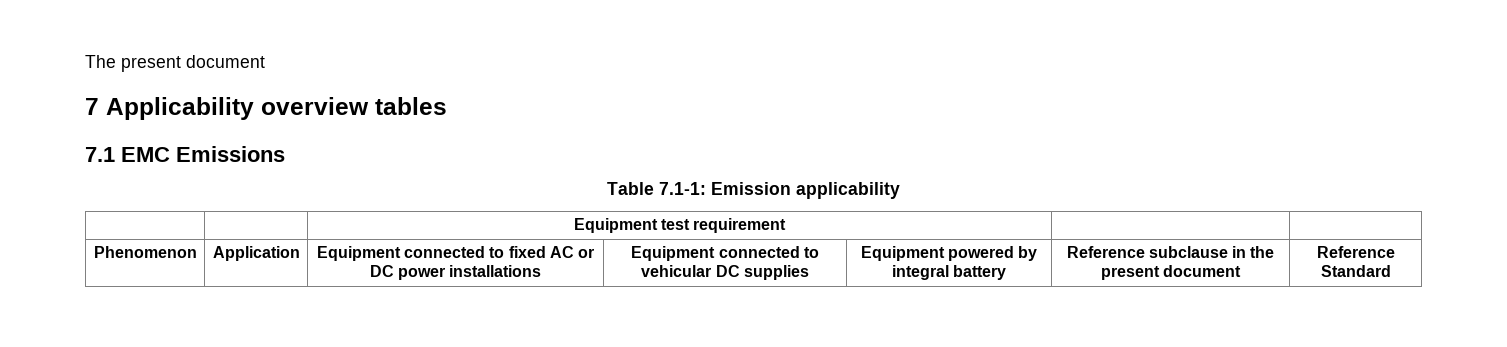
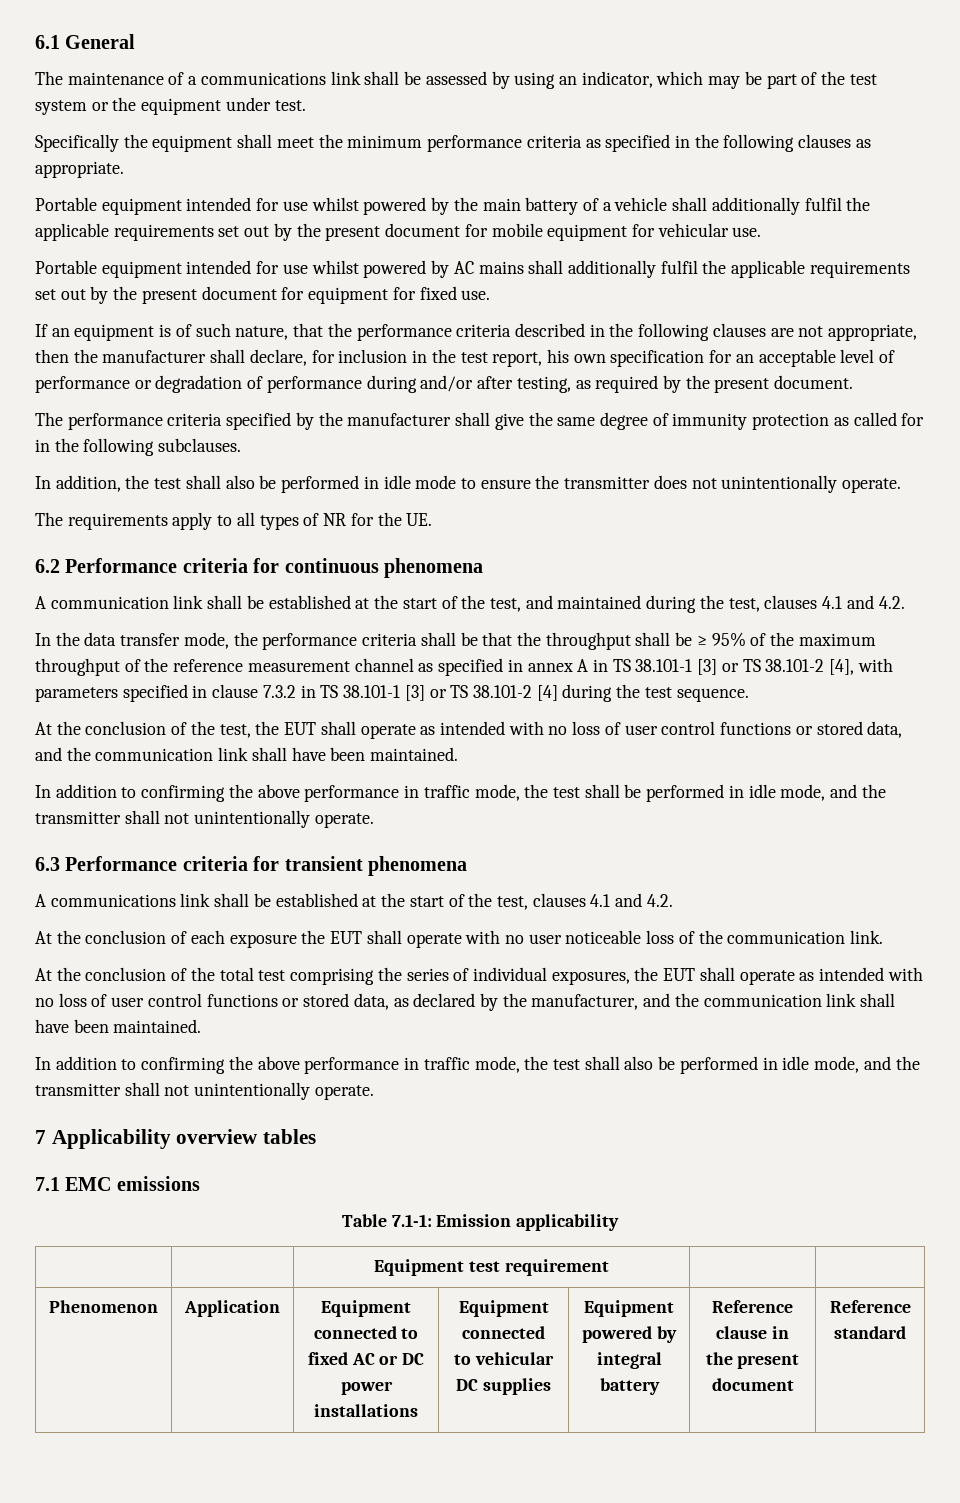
[85,55,265,72] The present document -> [35,34,136,49] [35,71,877,89] [35,97,306,115] [35,134,871,152] [35,161,124,178] [35,197,871,215] [35,223,762,241] [35,260,910,278] [35,286,491,304] [35,323,918,341] [35,349,896,367] [35,375,854,393] [35,412,925,430] [35,438,242,456] [35,475,902,493] [35,512,433,530] [35,558,483,578] [35,595,905,613] [35,632,876,650] [35,658,893,676] [35,684,749,702] [35,721,903,739] [35,747,459,761] [35,784,886,802] [35,810,374,828] [35,856,467,876] [35,893,673,910] [35,930,884,948] [35,967,923,985] [35,993,896,1011] [35,1019,202,1033] [35,1056,920,1074] [35,1082,374,1100] 6.1 General // The maintenance of a communications link shall be assessed by using an indicator, which may be part of the test system or the equipment under test. // Specifically the equipment shall meet the minimum performance criteria as specified in the following clauses as appropriate. // Portable equipment intended for use whilst powered by the main battery of a vehicle shall additionally fulfil the applicable requirements set out by the present document for mobile equipment for vehicular use. // Portable equipment intended for use whilst powered by AC mains shall additionally fulfil the applicable requirements set out by the present document for equipment for fixed use. // If an equipment is of such nature, that the performance criteria described in the following clauses are not appropriate, then the manufacturer shall declare, for inclusion in the test report, his own specification for an acceptable level of performance or degradation of performance during and/or after testing, as required by the present document. // The performance criteria specified by the manufacturer shall give the same degree of immunity protection as called for in the following subclauses. // In addition, the test shall also be performed in idle mode to ensure the transmitter does not unintentionally operate. // The requirements apply to all types of NR for the UE. // 6.2 Performance criteria for continuous phenomena // A communication link shall be established at the start of the test, and maintained during the test, clauses 4.1 and 4.2. // In the data transfer mode, the performance criteria shall be that the throughput shall be ≥ 95% of the maximum throughput of the reference measurement channel as specified in annex A in TS 38.101-1 [3] or TS 38.101-2 [4], with parameters specified in clause 7.3.2 in TS 38.101-1 [3] or TS 38.101-2 [4] during the test sequence. // At the conclusion of the test, the EUT shall operate as intended with no loss of user control functions or stored data, and the communication link shall have been maintained. // In addition to confirming the above performance in traffic mode, the test shall be performed in idle mode, and the transmitter shall not unintentionally operate. // 6.3 Performance criteria for transient phenomena // A communications link shall be established at the start of the test, clauses 4.1 and 4.2. // At the conclusion of each exposure the EUT shall operate with no user noticeable loss of the communication link. // At the conclusion of the total test comprising the series of individual exposures, the EUT shall operate as intended with no loss of user control functions or stored data, as declared by the manufacturer, and the communication link shall have been maintained. // In addition to confirming the above performance in traffic mode, the test shall also be performed in idle mode, and the transmitter shall not unintentionally operate.
[176,146,285,162] Emissions -> [116,1176,200,1191] emissions
[1148,246,1228,258] subclause -> [716,1326,768,1339] clause
[1320,265,1391,277] Standard -> [834,1326,906,1339] standard

